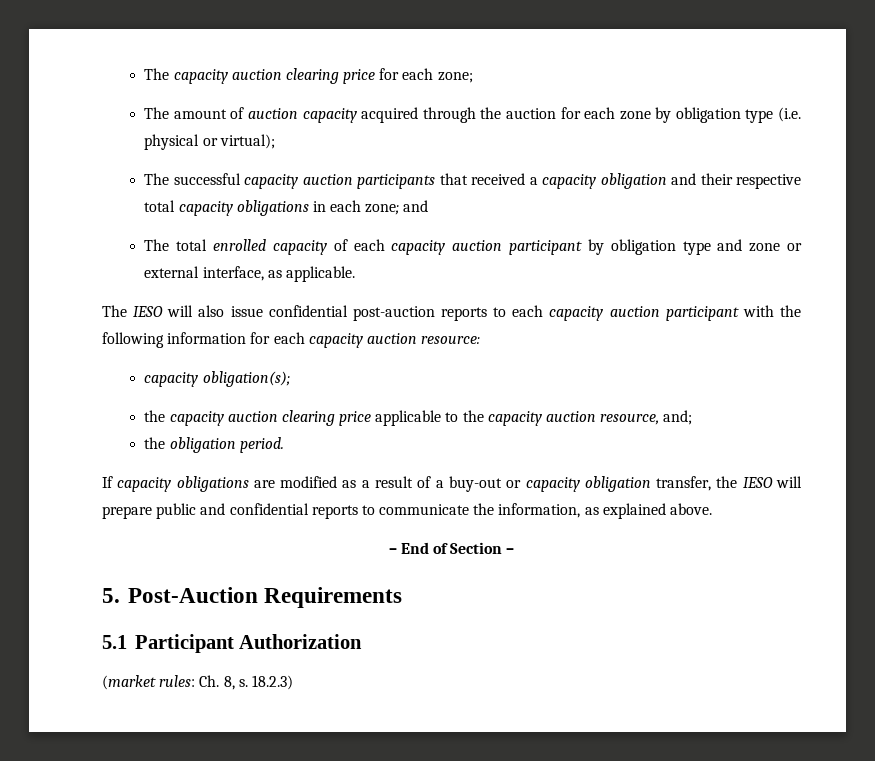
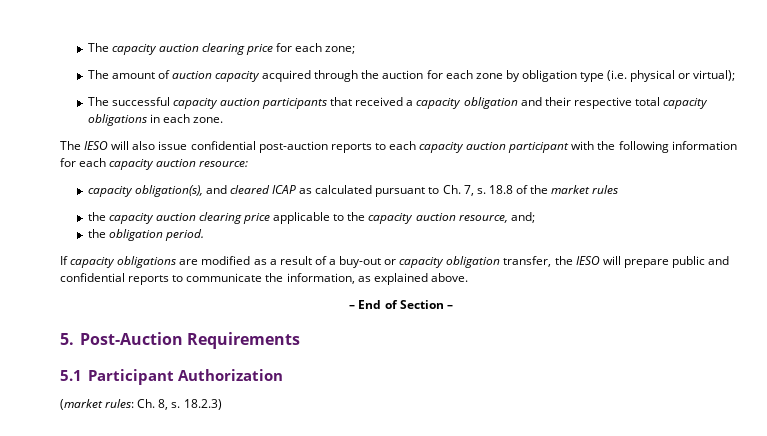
[365,200,429,215] [144,239,803,255] [144,266,355,282] zone; and // The total enrolled capacity of each capacity auction participant by obligation type and zone or external interface, as applicable. -> [192,117,223,123] zone.
[202,371,290,387] obligation(s); -> [134,185,619,197] obligation(s), and cleared ICAP as calculated pursuant to Ch. 7, s. 18.8 of the market rules

